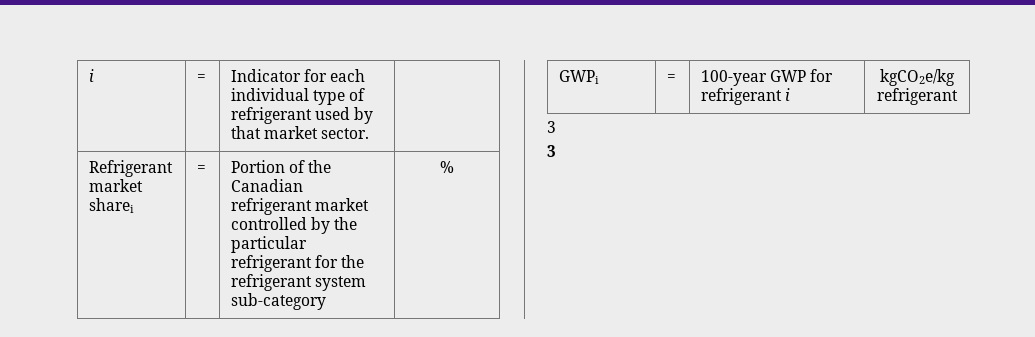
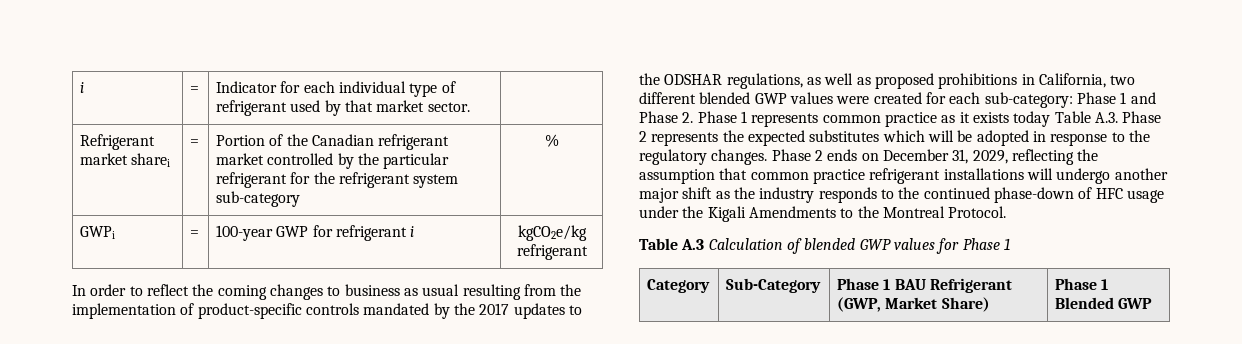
[547,121,556,133] [547,145,556,157] 3 // 3 -> [72,284,582,300] [72,303,582,319] [639,73,1136,89] [639,92,1156,108] [639,111,1162,127] [639,130,1150,146] [639,149,1099,165] [639,168,1168,184] [639,187,1164,203] [639,206,1007,222] [639,238,1010,254] [647,279,711,293] [726,278,822,293] [837,278,1012,293] [837,297,990,312] [1055,278,1109,290] [1055,297,1153,309] In order to reflect the coming changes to business as usual resulting from the implementation of product-specific controls mandated by the 2017 updates to the ODSHAR regulations, as well as proposed prohibitions in California, two different blended GWP values were created for each sub-category: Phase 1 and Phase 2. Phase 1 represents common practice as it exists today Table A.3. Phase 2 represents the expected substitutes which will be adopted in response to the regulatory changes. Phase 2 ends on December 31, 2029, reflecting the assumption that common practice refrigerant installations will undergo another major shift as the industry responds to the continued phase-down of HFC usage under the Kigali Amendments to the Montreal Protocol. // Table A.3 Calculation of blended GWP values for Phase 1 // Category | Sub-Category | Phase 1 BAU Refrigerant (GWP, Market Share) | Phase 1 Blended GWP

